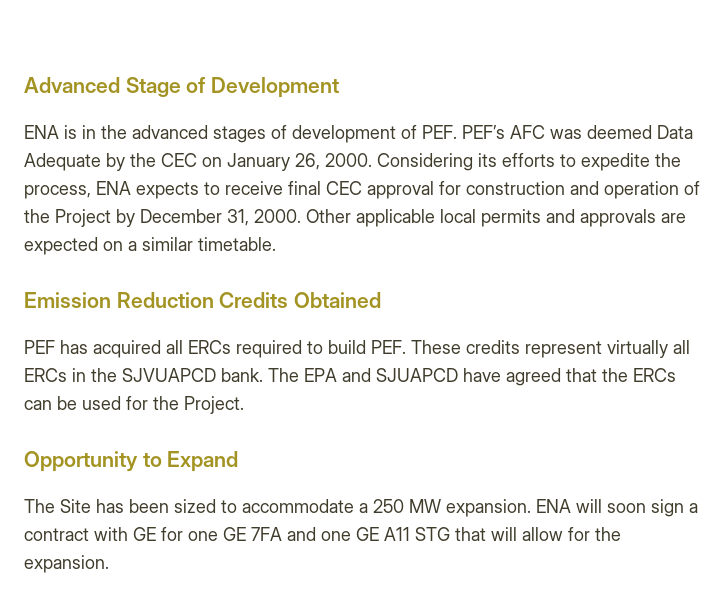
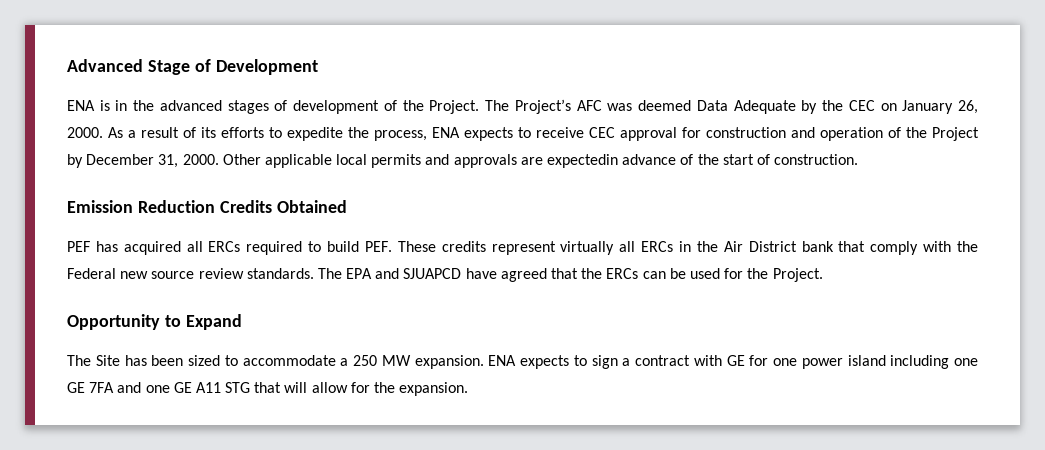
[422,125,505,139] PEF. PEF’s -> [402,99,571,114] the Project. The Project’s
[377,153,473,171] Considering -> [108,127,196,138] As a result of
[288,181,321,195] final -> (584, 132) none
[24,237,276,255] expected on a similar timetable. -> [547,154,859,168] expectedin advance of the start of construction.
[122,368,263,382] SJVUAPCD bank. -> [723,241,978,255] [67,268,314,279] Air District bank that comply with the Federal new source review standards.
[576,499,646,513] will soon -> [520,355,587,369] expects to
(218, 536) none -> [801,355,978,369] power island including one

